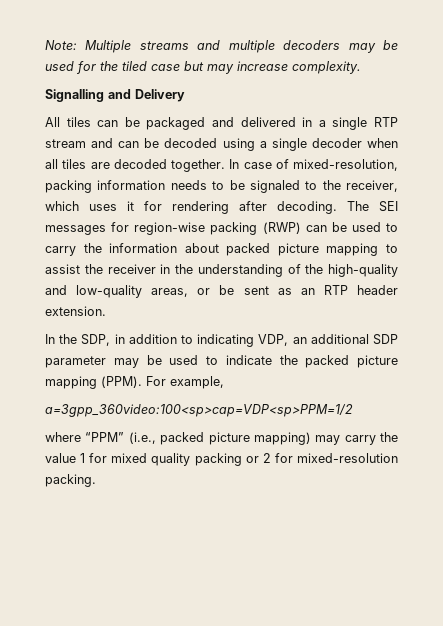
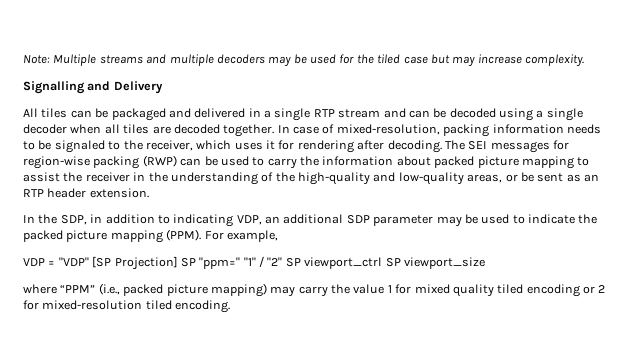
[45,404,353,417] a=3gpp_360video:100<sp>cap=VDP<sp>PPM=1/2 -> [23,256,485,270] VDP = "VDP" [SP Projection] SP "ppm=" "1" / "2" SP viewport_ctrl SP viewport_size
[194,453,242,466] packing -> [497,284,580,297] tiled encoding
[45,474,96,487] packing. -> [145,300,231,313] tiled encoding.

